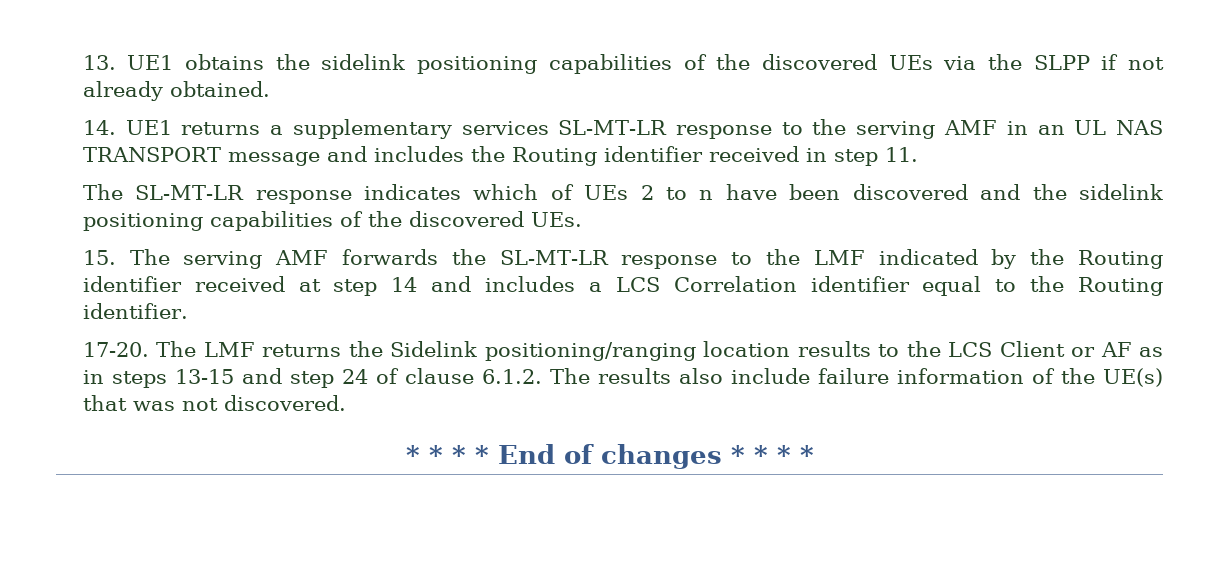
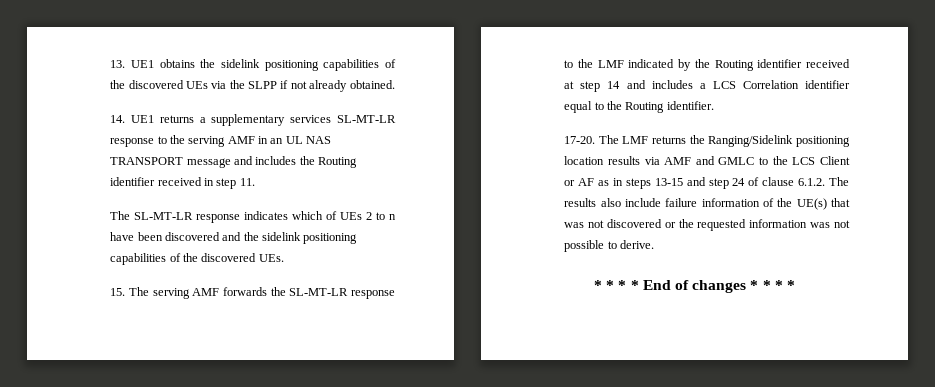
[390,341,871,361] Sidelink positioning/ranging location results -> [708,135,850,147] [564,156,755,165] Ranging/Sidelink positioning location results via AMF and GMLC
[223,395,346,411] discovered. -> [606,219,850,231] [564,240,654,252] discovered or the requested information was not possible to derive.

